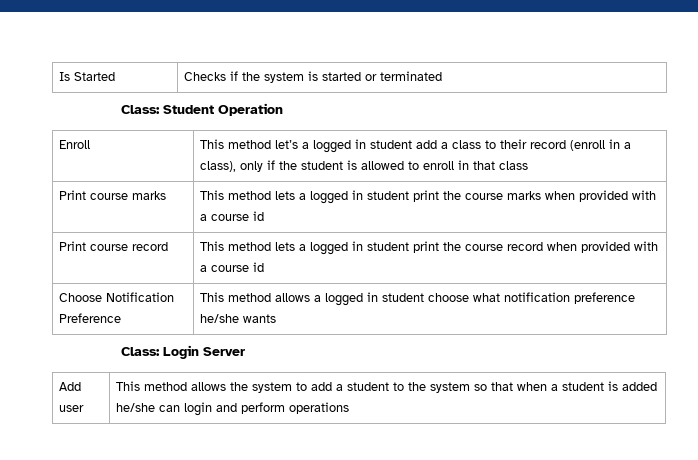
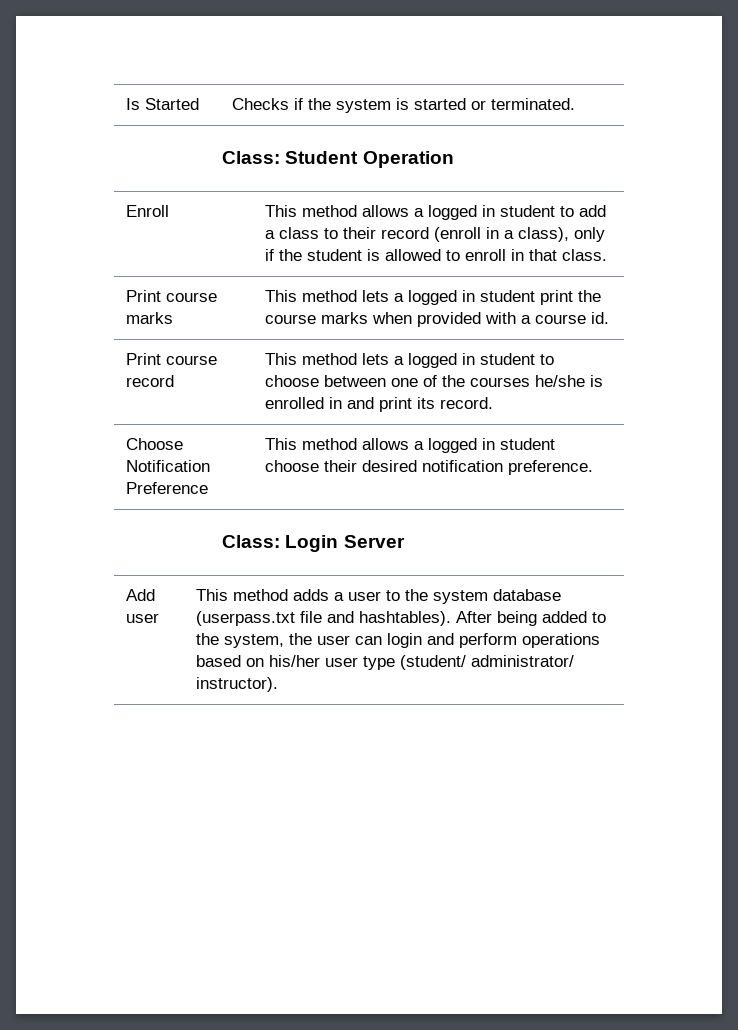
[379,71,442,81] terminated -> [490,98,575,110] terminated.
[274,139,412,153] let’s a logged in student -> [361,205,574,220] allows a logged in student to
[498,161,528,170] class -> [561,249,607,261] class.
[252,211,264,221] id -> [590,312,609,324] id.
[412,241,658,253] [199,262,264,272] print the course record when provided with a course id -> [539,354,554,365] [264,375,603,387] [264,397,493,412] to choose between one of the courses he/she is enrolled in and print its record.
[472,292,635,304] [199,314,276,323] what notification preference he/she wants -> [323,460,593,475] their desired notification preference.
[190,381,657,393] [115,403,155,412] allows the system to add a student to the system so that when a student is added he/she -> [292,589,561,604] [195,611,606,626] [195,633,350,648] adds a user to the system database (userpass.txt file and hashtables). After being added to the system, the user
(349, 408) none -> [195,655,574,670] [195,677,278,692] based on his/her user type (student/ administrator/ instructor).

